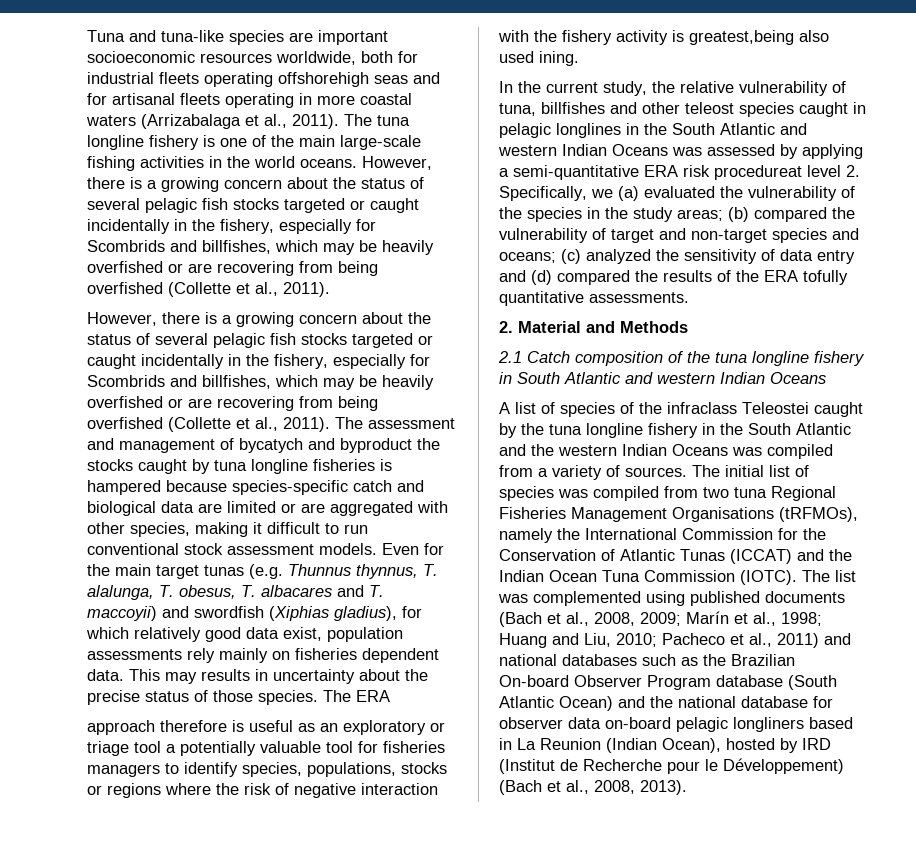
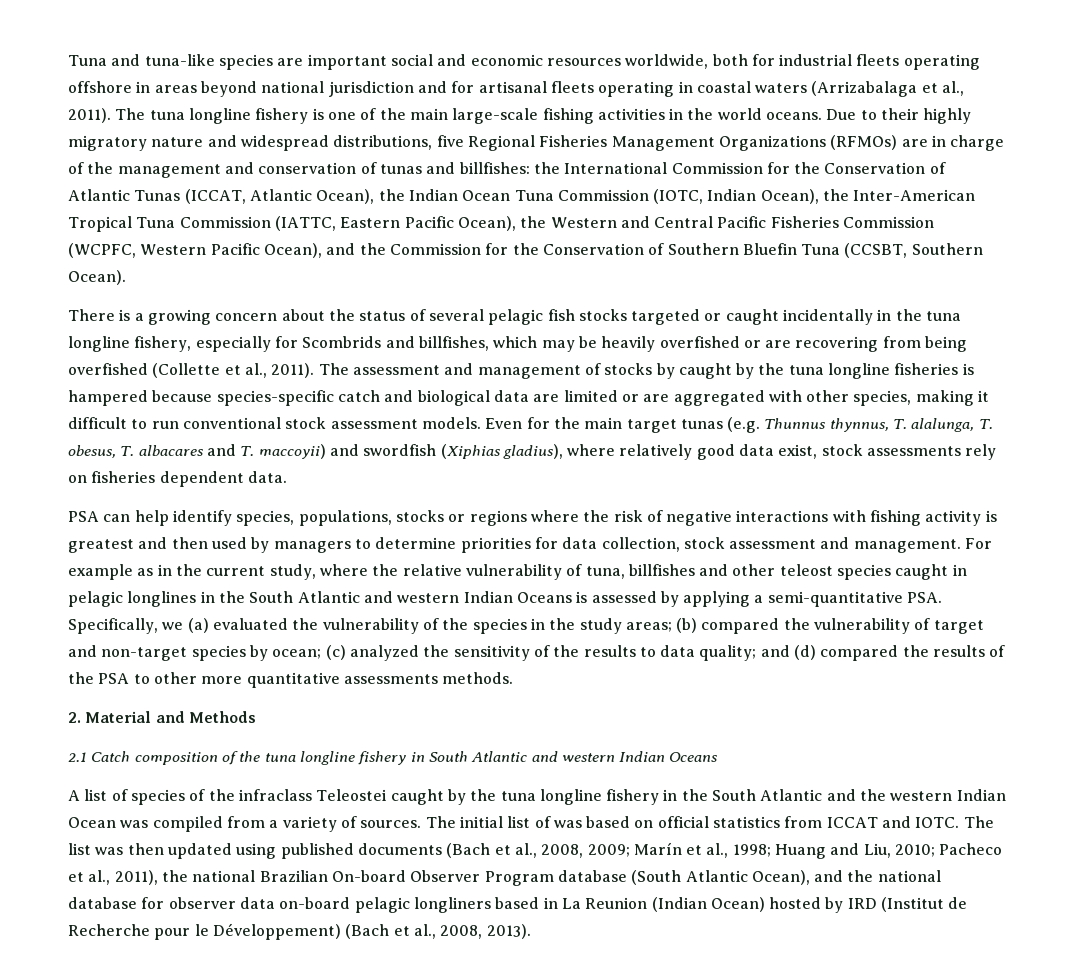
[87,51,195,63] socioeconomic -> [390,54,543,66] social and economic
[278,72,408,87] offshorehigh seas -> [68,81,414,97] offshore in areas beyond national jurisdiction
[317,95,355,105] more -> (693, 87) none
[362,156,432,170] [87,177,125,189] However, there -> [826,108,972,124] [68,135,1005,151] [68,162,946,178] [68,189,976,204] [68,216,935,232] [68,243,983,258] [68,270,126,285] [68,309,115,321] Due to their highly migratory nature and widespread distributions, five Regional Fisheries Management Organizations (RFMOs) are in charge of the management and conservation of tunas and billfishes: the International Commission for the Conservation of Atlantic Tunas (ICCAT, Atlantic Ocean), the Indian Ocean Tuna Commission (IOTC, Indian Ocean), the Inter-American Tropical Tuna Commission (IATTC, Eastern Pacific Ocean), the Western and Central Pacific Fisheries Commission (WCPFC, Western Pacific Ocean), and the Commission for the Conservation of Southern Bluefin Tuna (CCSBT, Southern Ocean). // There
[220,219,376,234] [87,240,434,255] [87,261,378,276] [87,282,330,297] [87,312,431,327] [87,333,433,348] [87,354,269,369] fishery, especially for Scombrids and billfishes, which may be heavily overfished or are recovering from being overfished (Collette et al., 2011). // However, there is a growing concern about the status of several pelagic fish stocks targeted or caught incidentally in the -> [926,311,962,321] [68,336,130,352] tuna longline
[239,438,440,453] [87,459,210,474] bycatych and byproduct the stocks caught by -> [604,363,785,379] stocks by caught by the
[402,606,422,618] [86,627,129,639] for which -> [567,444,616,456] where
[327,627,403,642] population -> [821,444,863,456] stock
[219,648,268,663] mainly -> (997, 452) none
[129,669,428,684] [87,690,390,705] [87,720,445,735] [87,741,445,756] [87,763,179,777] This may results in uncertainty about the precise status of those species. The ERA // approach therefore is useful as an exploratory or triage tool a potentially valuable tool for fisheries managers to -> [68,510,169,526] // PSA can help
[361,783,438,795] [498,30,829,45] [499,51,579,66] [499,81,513,93] interaction with the fishery activity is greatest,being also used ining. // In -> [736,510,997,526] [68,537,993,553] [68,564,172,580] interactions with fishing activity is greatest and then used by managers to determine priorities for data collection, stock assessment and management. For example as in
(647, 88) none -> [319,564,368,576] where
[672,147,702,156] was -> [576,591,588,603] is
[644,165,860,180] ERA risk procedureat level 2. -> [907,592,943,603] PSA.
[832,228,859,240] [499,252,556,263] and oceans; -> [249,645,322,661] by ocean;
[780,249,855,264] data entry -> [553,645,757,661] the results to data quality;
[764,270,848,285] [499,291,689,306] ERA tofully quantitative assessments. -> [98,672,514,688] PSA to other more quantitative assessments methods.
[672,444,728,456] Oceans -> [68,817,116,828] Ocean
[499,486,836,501] [499,507,858,522] [499,528,826,543] [499,549,852,564] [499,570,797,585] species was compiled from two tuna Regional Fisheries Management Organisations (tRFMOs), namely the International Commission for the Conservation of Atlantic Tunas (ICCAT) and the Indian Ocean Tuna Commission (IOTC). -> [553,816,960,828] was based on official statistics from ICCAT and IOTC.
[533,591,641,606] complemented -> [127,843,232,859] then updated
[777,633,851,648] [499,654,726,666] 2011) and national databases such as the -> [114,870,256,885] 2011), the national
[559,696,613,711] Ocean) -> [751,870,810,885] Ocean),
[662,738,721,753] Ocean), -> [710,897,765,912] Ocean)

